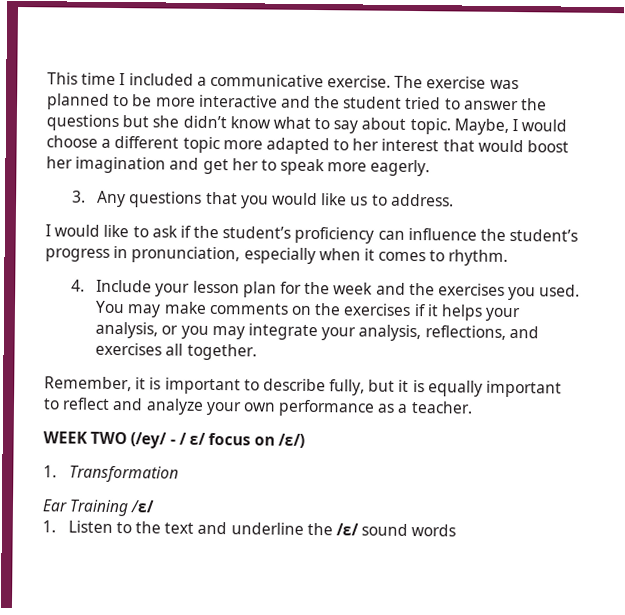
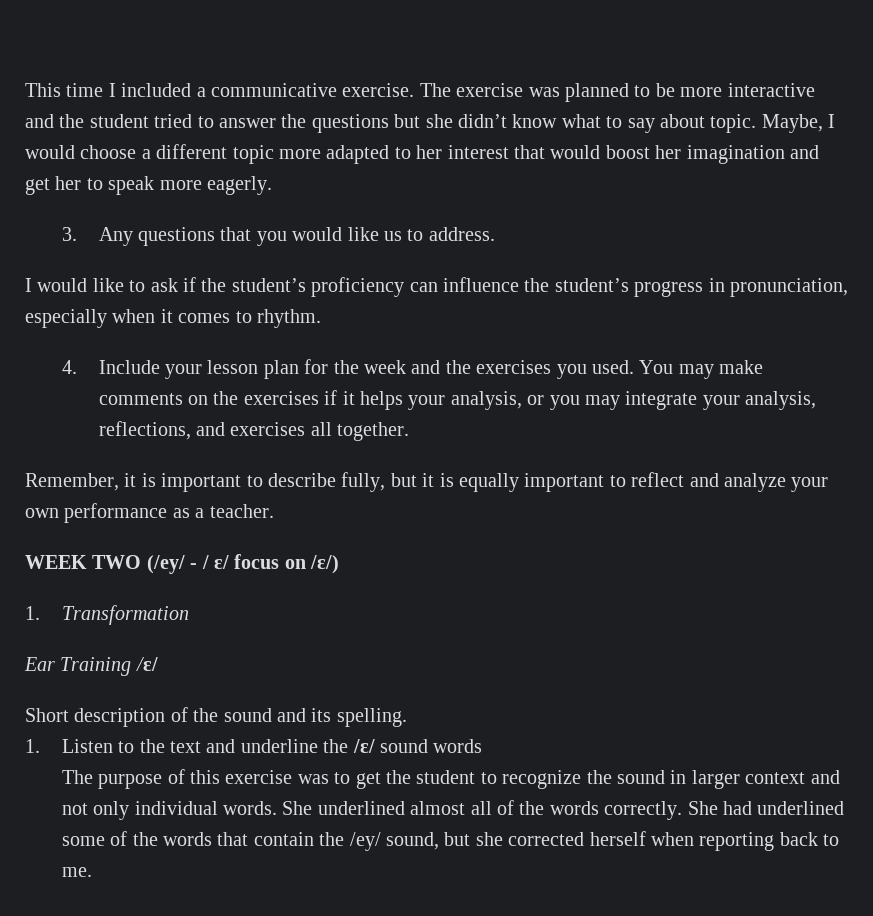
(156, 506) none -> [25,707,407,727] // Short description of the sound and its spelling.
(457, 530) none -> [61,769,840,789] [61,800,845,820] [61,831,840,851] [61,867,92,877] // The purpose of this exercise was to get the student to recognize the sound in larger context and not only individual words. She underlined almost all of the words correctly. She had underlined some of the words that contain the /ey/ sound, but she corrected herself when reporting back to me.

